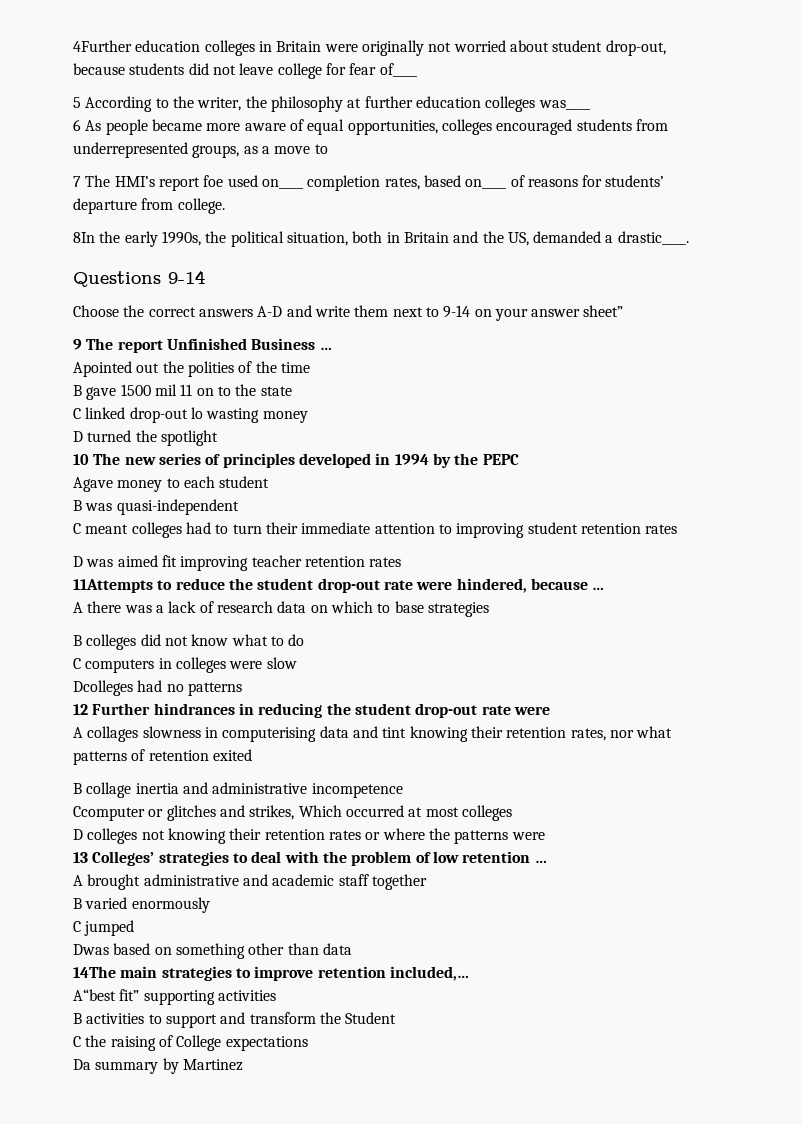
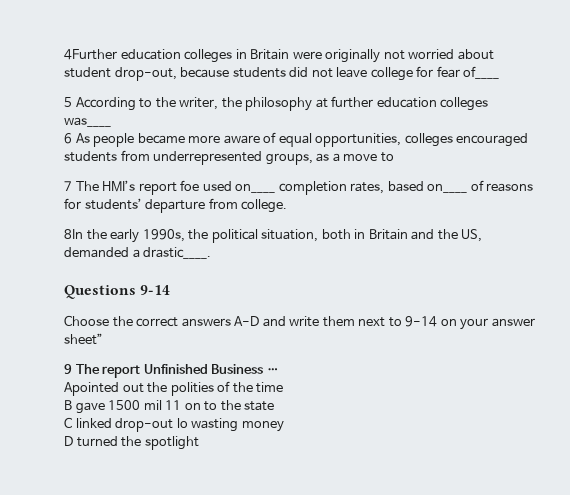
[73,453,519,468] [73,476,270,492] [73,499,239,515] [73,522,678,538] [73,555,402,571] [73,578,605,593] [73,601,489,617] [73,634,305,650] [73,657,297,673] [73,680,242,696] [73,703,550,718] [73,726,673,742] [73,749,252,765] [73,782,403,798] [73,805,512,821] [73,828,545,844] [73,851,547,866] [73,874,427,890] [73,897,210,913] [73,920,135,936] [73,943,352,959] [73,966,469,981] [73,989,276,1005] [73,1012,397,1028] [73,1035,308,1051] [73,1058,243,1074] // 10 The new series of principles developed in 1994 by the PEPC // Agave money to each student // B was quasi-independent // C meant colleges had to turn their immediate attention to improving student retention rates // D was aimed fit improving teacher retention rates // 11Attempts to reduce the student drop-out rate were hindered, because … // A there was a lack of research data on which to base strategies // B colleges did not know what to do // C computers in colleges were slow // Dcolleges had no patterns // 12 Further hindrances in reducing the student drop-out rate were // A collages slowness in computerising data and tint knowing their retention rates, nor what patterns of retention exited // B collage inertia and administrative incompetence // Ccomputer or glitches and strikes, Which occurred at most colleges // D colleges not knowing their retention rates or where the patterns were // 13 Colleges’ strategies to deal with the problem of low retention … // A brought administrative and academic staff together // B varied enormously // C jumped // Dwas based on something other than data // 14The main strategies to improve retention included,… // A“best fit” supporting activities // B activities to support and transform the Student // C the raising of College expectations // Da summary by Martinez -> (199, 443) none

